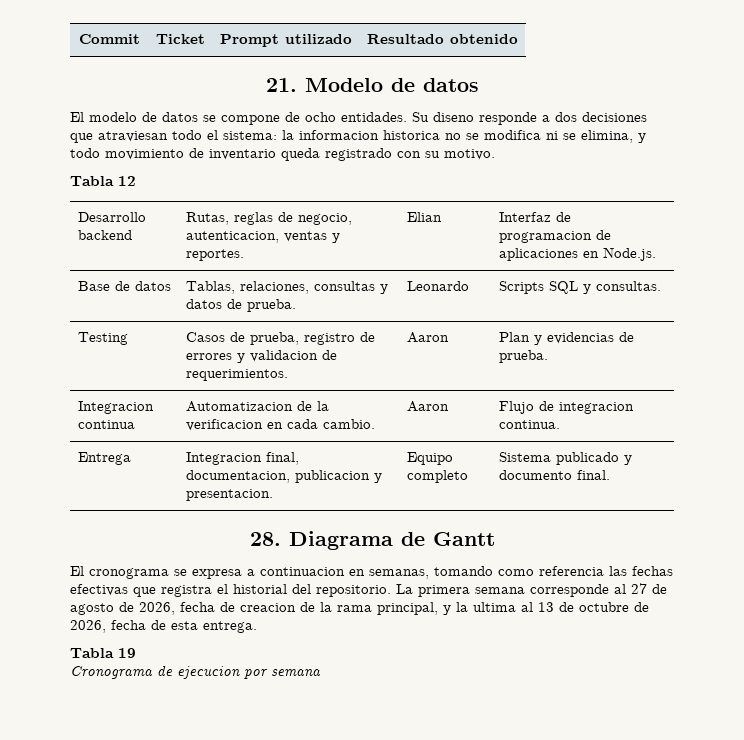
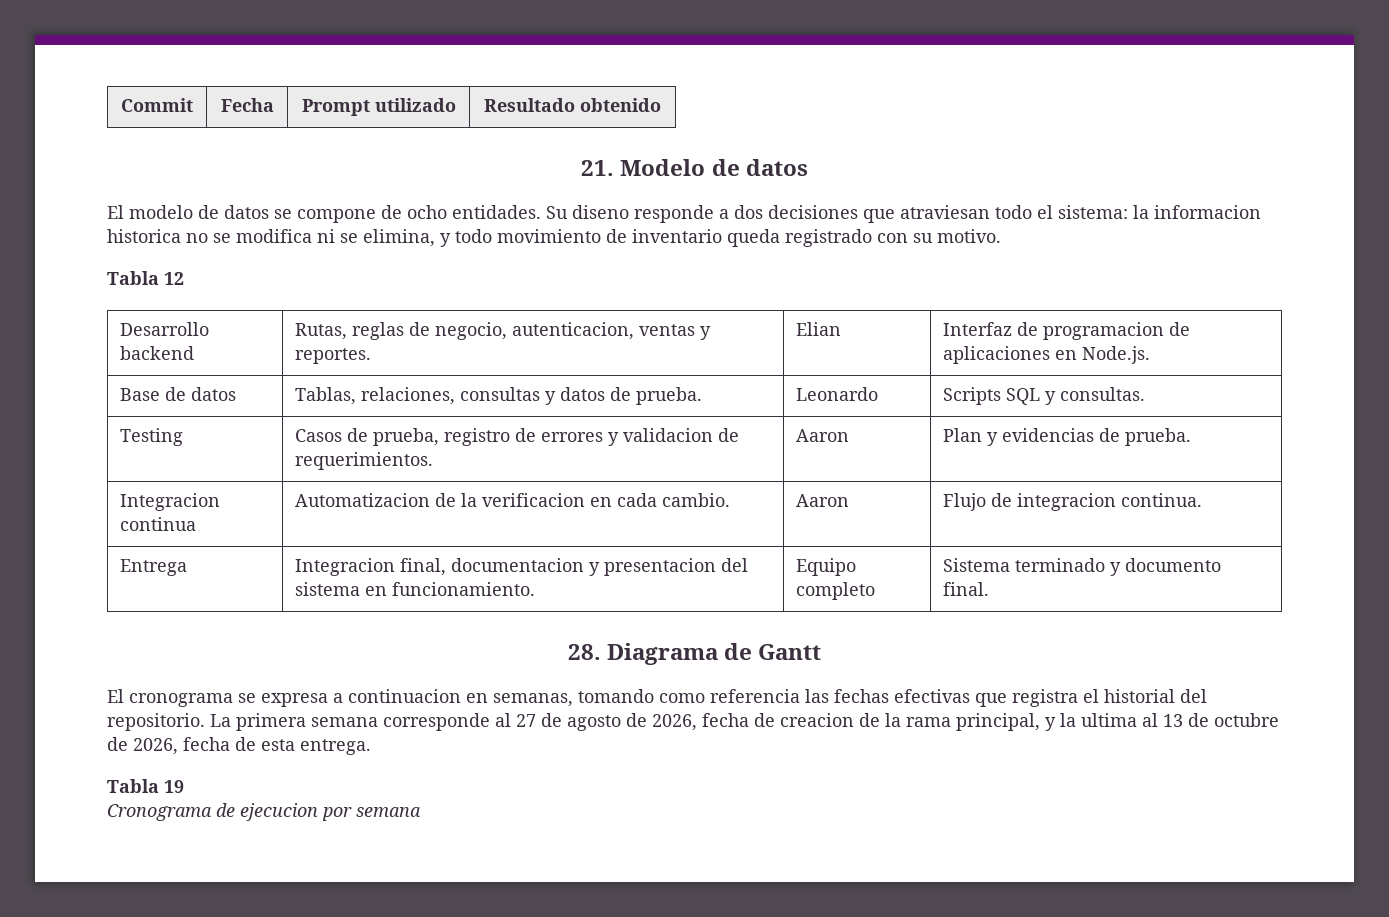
[155,34,205,44] Ticket -> [220,98,274,112] Fecha
[185,470,382,483] [185,489,273,501] documentacion, publicacion y presentacion. -> [451,558,749,576] [295,582,536,596] documentacion y presentacion del sistema en funcionamiento.
[555,452,619,465] publicado -> [1015,558,1106,572] terminado

